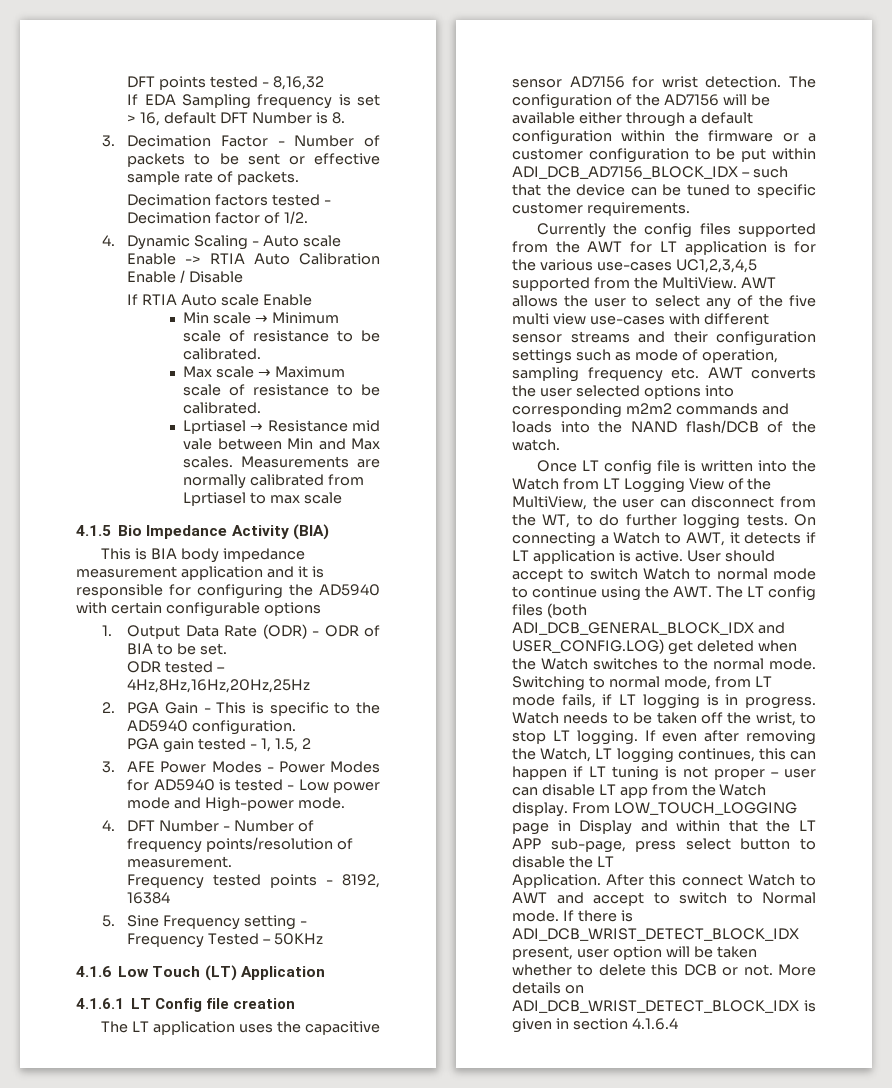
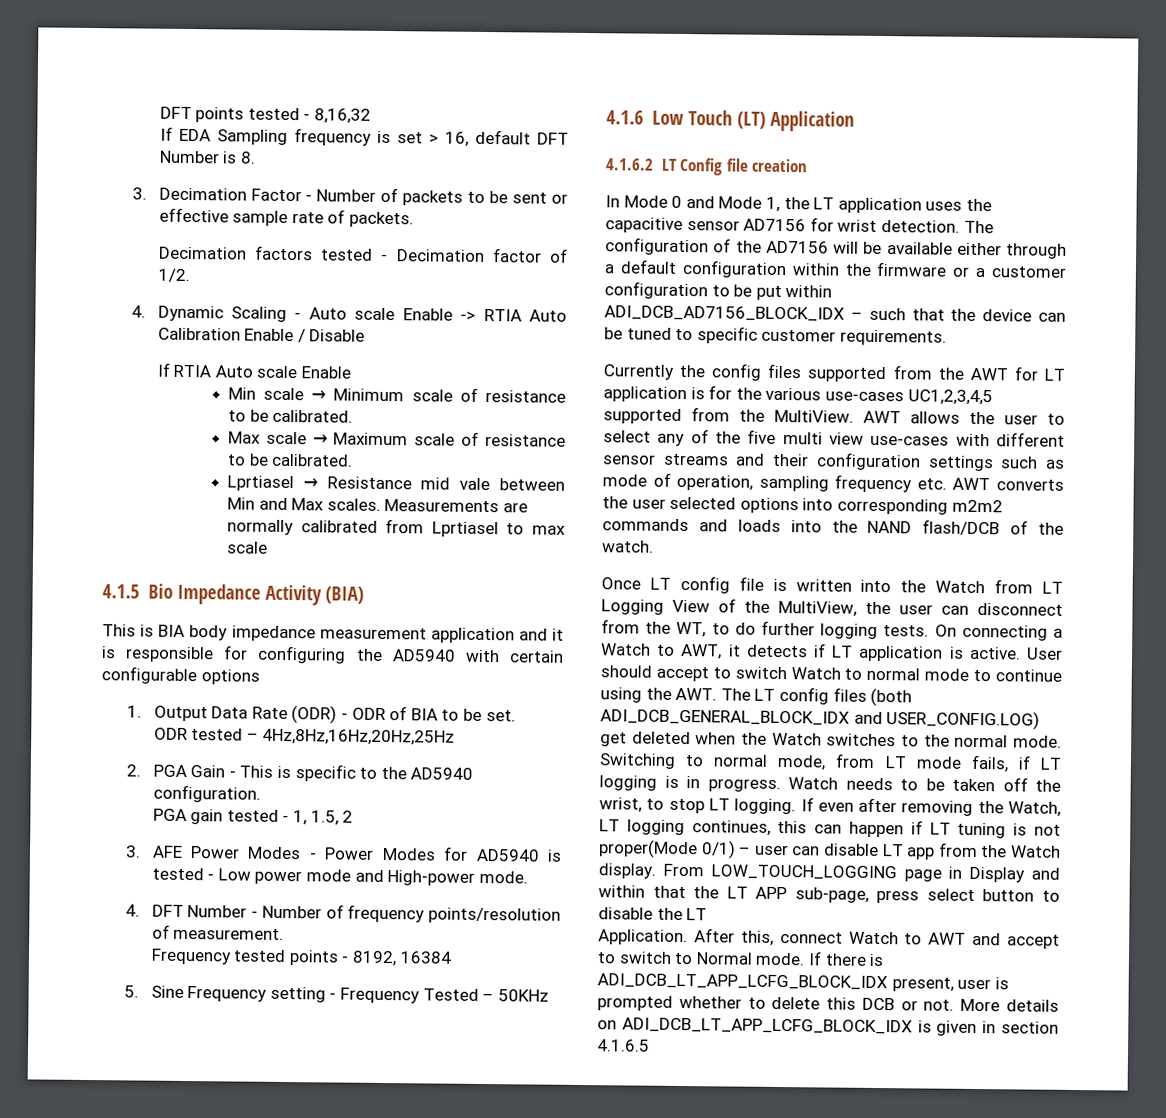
[76,998,124,1009] 4.1.6.1 -> [605,158,654,171] 4.1.6.2
[100,1021,128,1033] The -> [605,195,810,212] In Mode 0 and Mode 1, the
[714,769,765,780] proper -> [598,839,736,859] proper(Mode 0/1)
[649,874,677,886] this -> [740,930,774,946] this,
[512,928,799,941] ADI_DCB_WRIST_DETECT_BLOCK_IDX -> [597,973,888,991] ADI_DCB_LT_APP_LCFG_BLOCK_IDX
[612,946,757,960] option will be taken -> [994,977,1009,990] [597,995,673,1011] is prompted
[512,1000,799,1013] ADI_DCB_WRIST_DETECT_BLOCK_IDX -> [621,1017,913,1035] ADI_DCB_LT_APP_LCFG_BLOCK_IDX
[631,1018,678,1030] 4.1.6.4 -> [597,1039,650,1052] 4.1.6.5

